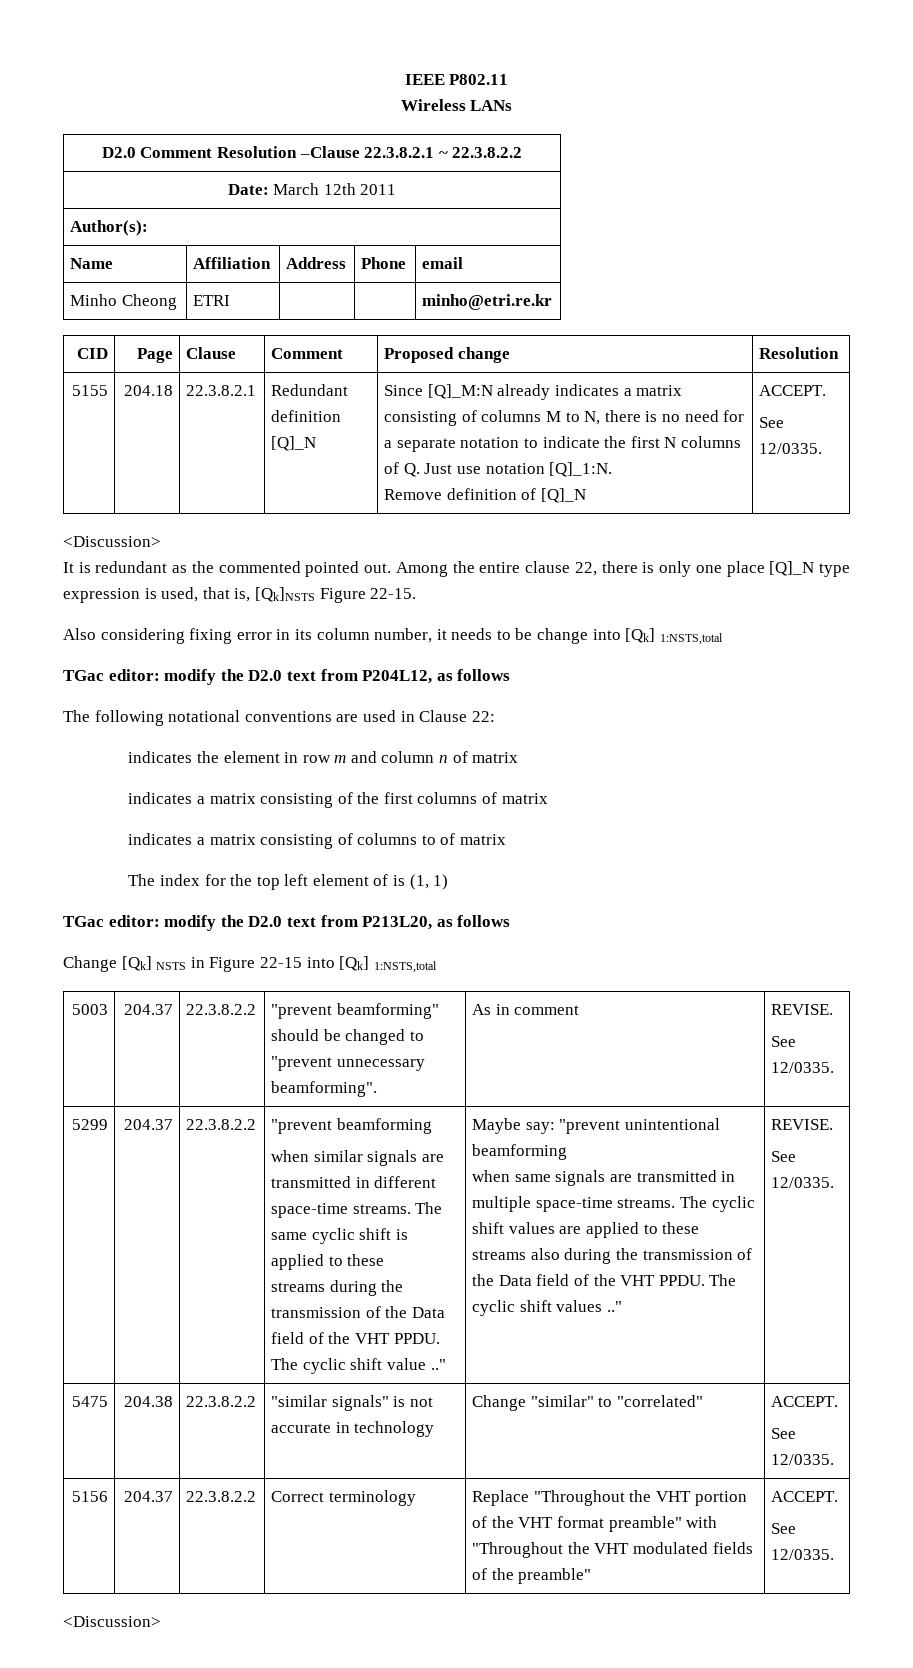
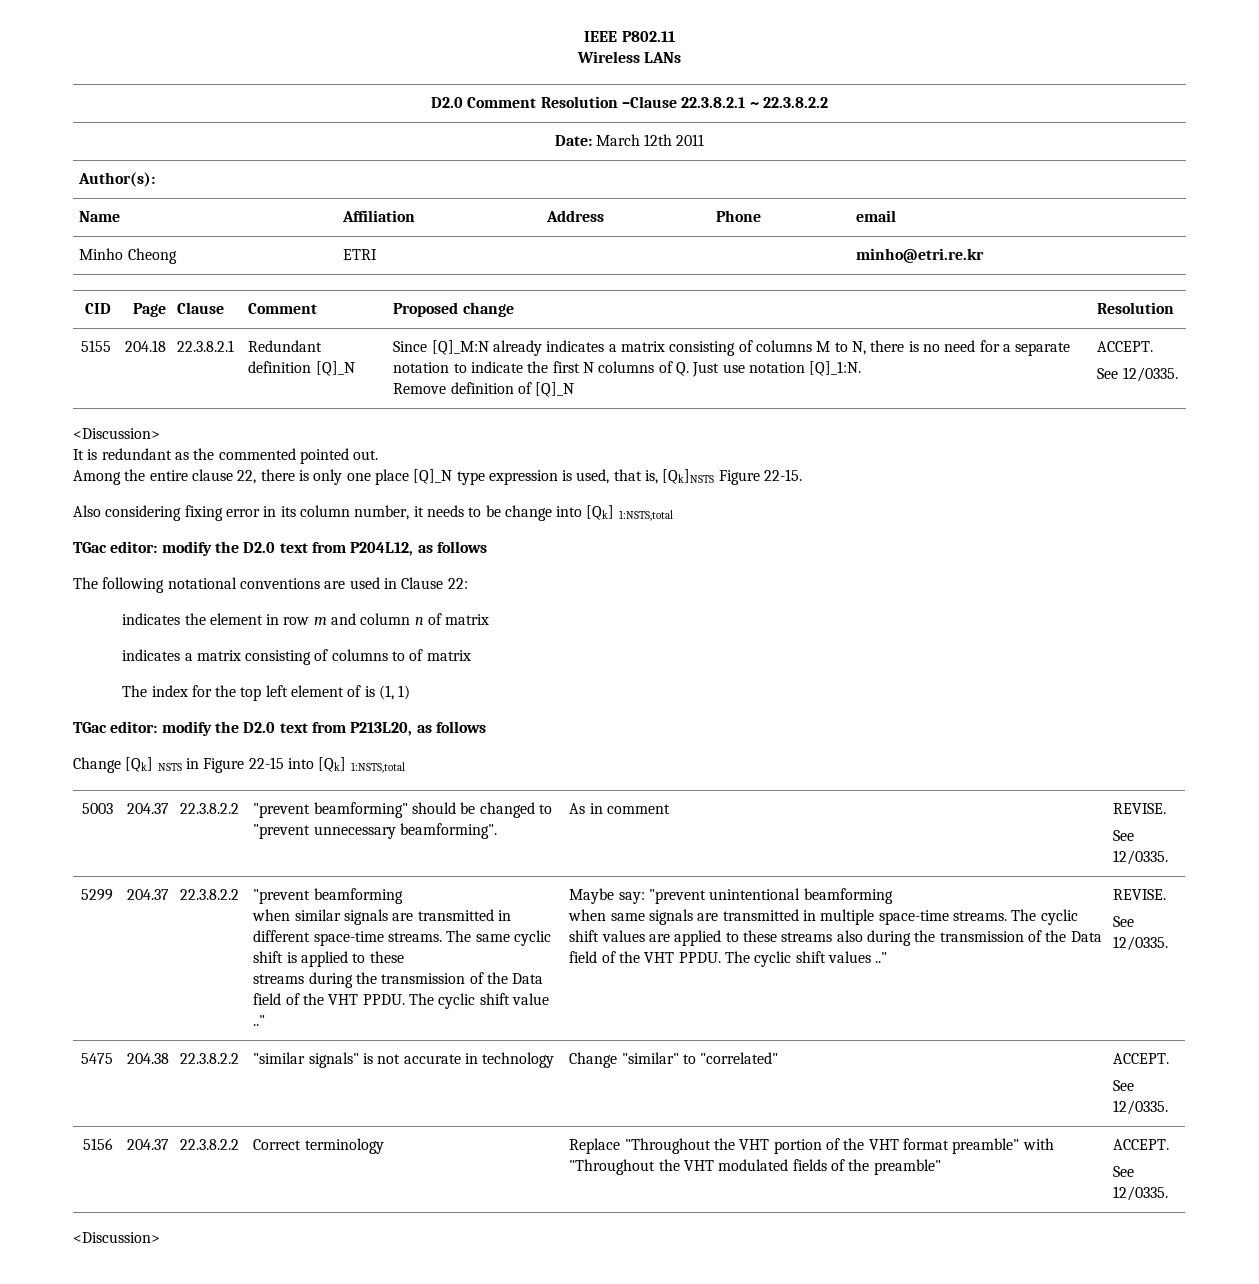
(392, 568) none -> (379, 455) //
[128,792,548,808] // indicates a matrix consisting of the first columns of matrix -> (490, 619) none

